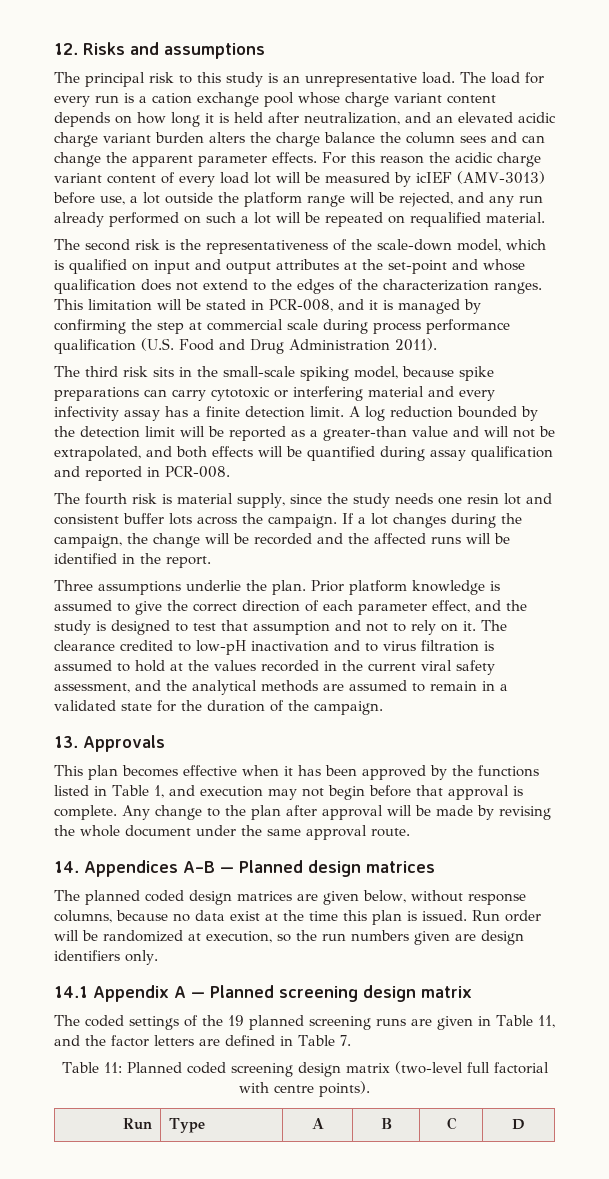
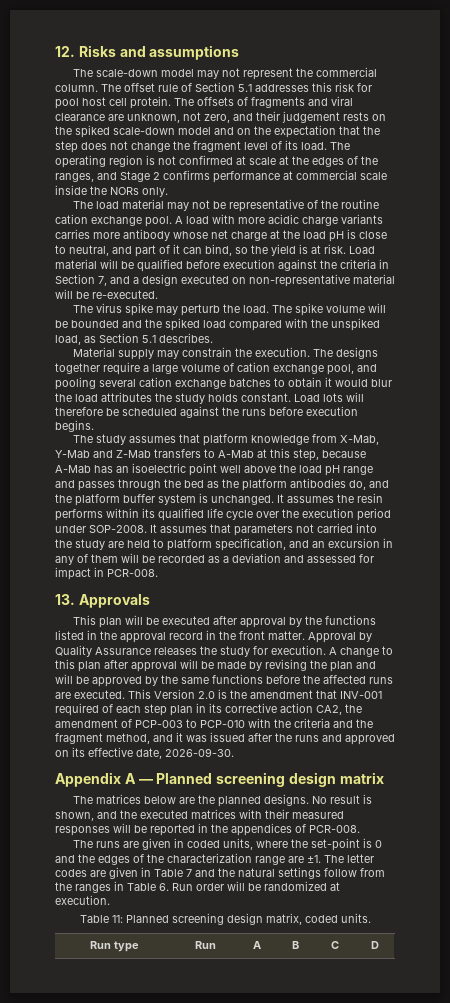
[85,72,544,87] [54,92,496,107] [54,112,556,127] [54,132,545,147] [54,152,541,167] [54,171,545,187] [53,192,543,207] [54,212,545,227] [54,239,546,254] [54,259,525,274] [54,279,542,294] [54,299,481,314] [54,319,510,334] [54,338,437,354] [54,366,494,381] [54,386,495,401] [54,406,538,421] [54,426,555,441] [54,446,553,461] [54,466,230,481] [54,493,552,508] [54,513,522,528] [54,533,510,548] [54,553,211,568] [54,580,500,595] [54,600,527,615] [54,620,507,635] [54,640,494,655] [54,660,495,675] [54,680,508,695] [54,700,383,715] [54,735,165,752] [54,765,426,780] principal risk to this study is an unrepresentative load. The load for every run is a cation exchange pool whose charge variant content depends on how long it is held after neutralization, and an elevated acidic charge variant burden alters the charge balance the column sees and can change the apparent parameter effects. For this reason the acidic charge variant content of every load lot will be measured by icIEF (AMV-3013) before use, a lot outside the platform range will be rejected, and any run already performed on such a lot will be repeated on requalified material. // The second risk is the representativeness of the scale-down model, which is qualified on input and output attributes at the set-point and whose qualification does not extend to the edges of the characterization ranges. This limitation will be stated in PCR-008, and it is managed by confirming the step at commercial scale during process performance qualification (U.S. Food and Drug Administration 2011). // The third risk sits in the small-scale spiking model, because spike preparations can carry cytotoxic or interfering material and every infectivity assay has a finite detection limit. A log reduction bounded by the detection limit will be reported as a greater-than value and will not be extrapolated, and both effects will be quantified during assay qualification and reported in PCR-008. // The fourth risk is material supply, since the study needs one resin lot and consistent buffer lots across the campaign. If a lot changes during the campaign, the change will be recorded and the affected runs will be identified in the report. // Three assumptions underlie the plan. Prior platform knowledge is assumed to give the correct direction of each parameter effect, and the study is designed to test that assumption and not to rely on it. The clearance credited to low-pH inactivation and to virus filtration is assumed to hold at the values recorded in the current viral safety assessment, and the analytical methods are assumed to remain in a validated state for the duration of the campaign. // 13. Approvals // This plan becomes effective when it has been approved -> [96,67,378,80] [55,82,372,92] [55,96,353,109] [55,111,386,123] [55,125,380,138] [55,140,350,153] [55,155,378,168] [55,170,387,183] [55,185,168,197] [73,199,380,212] [55,214,383,227] [55,229,387,242] [55,244,375,257] [55,259,389,272] [55,274,395,287] [55,289,158,299] [73,303,387,316] [55,318,380,331] [55,333,213,345] [73,347,379,360] [55,362,377,375] [55,377,392,390] [55,392,364,404] [55,406,358,418] [55,420,94,432] [73,434,380,446] [55,448,366,461] [55,463,373,476] [55,478,389,491] [55,493,383,506] [55,508,391,521] [55,523,377,536] [55,538,393,551] [55,553,374,565] [55,567,158,580] [55,594,150,608] [73,615,287,628] scale-down model may not represent the commercial column. The offset rule of Section 5.1 addresses this risk for pool host cell protein. The offsets of fragments and viral clearance are unknown, not zero, and their judgement rests on the spiked scale-down model and on the expectation that the step does not change the fragment level of its load. The operating region is not confirmed at scale at the edges of the ranges, and Stage 2 confirms performance at commercial scale inside the NORs only. // The load material may not be representative of the routine cation exchange pool. A load with more acidic charge variants carries more antibody whose net charge at the load pH is close to neutral, and part of it can bind, so the yield is at risk. Load material will be qualified before execution against the criteria in Section 7, and a design executed on non-representative material will be re-executed. // The virus spike may perturb the load. The spike volume will be bounded and the spiked load compared with the unspiked load, as Section 5.1 describes. // Material supply may constrain the execution. The designs together require a large volume of cation exchange pool, and pooling several cation exchange batches to obtain it would blur the load attributes the study holds constant. Load lots will therefore be scheduled against the runs before execution begins. // The study assumes that platform knowledge from X-Mab, Y-Mab and Z-Mab transfers to A-Mab at this step, because A-Mab has an isoelectric point well above the load pH range and passes through the bed as the platform antibodies do, and the platform buffer system is unchanged. It assumes the resin performs within its qualified life cycle over the execution period under SOP-2008. It assumes that parameters not carried into the study are held to platform specification, and an excursion in any of them will be recorded as a deviation and assessed for impact in PCR-008. // 13. Approvals // This plan will be executed after approval
[112,785,523,800] [54,805,150,820] Table 1, and execution may not begin before that approval is complete. Any -> [100,630,372,643] [55,645,337,657] the approval record in the front matter. Approval by Quality Assurance releases the study for execution. A
[225,805,246,816] the -> [55,659,75,669] this
[80,825,410,840] [54,860,435,877] [54,890,526,905] [54,910,541,925] [54,930,524,945] [54,950,158,965] [54,986,88,998] whole document under the same approval route. // 14. Appendices A–B — Planned design matrices // The planned coded design matrices are given below, without response columns, because no data exist at the time this plan is issued. Run order will be randomized at execution, so the run numbers given are design identifiers only. // 14.1 -> [330,661,376,672] [55,674,393,687] [55,689,382,699] [55,703,362,716] [55,718,373,728] [55,732,395,745] [55,747,234,759] plan and will be approved by the same functions before the affected runs are executed. This Version 2.0 is the amendment that INV-001 required of each step plan in its corrective action CA2, the amendment of PCP-003 to PCP-010 with the criteria and the fragment method, and it was issued after the runs and approved on its effective date, 2026-09-30. //
[85,1015,555,1030] [54,1035,351,1047] coded settings of the 19 planned screening runs are given in Table 11, and the factor letters are defined in Table 7. -> [96,794,373,807] [55,809,344,821] [55,823,360,836] [73,838,383,851] [55,853,374,865] [55,867,385,879] [55,881,340,893] [55,895,110,905] matrices below are the planned designs. No result is shown, and the executed matrices with their measured responses will be reported in the appendices of PCR-008. // The runs are given in coded units, where the set-point is 0 and the edges of the characterization range are ±1. The letter codes are given in Table 7 and the natural settings follow from the ranges in Table 6. Run order will be randomized at execution.
[186,1061,549,1077] [239,1081,370,1097] [122,1118,152,1130] [169,1118,206,1133] coded screening design matrix (two-level full factorial with centre points). // Run | Type -> [171,913,371,925] [90,941,139,952] [195,941,216,949] screening design matrix, coded units. // Run type | Run

